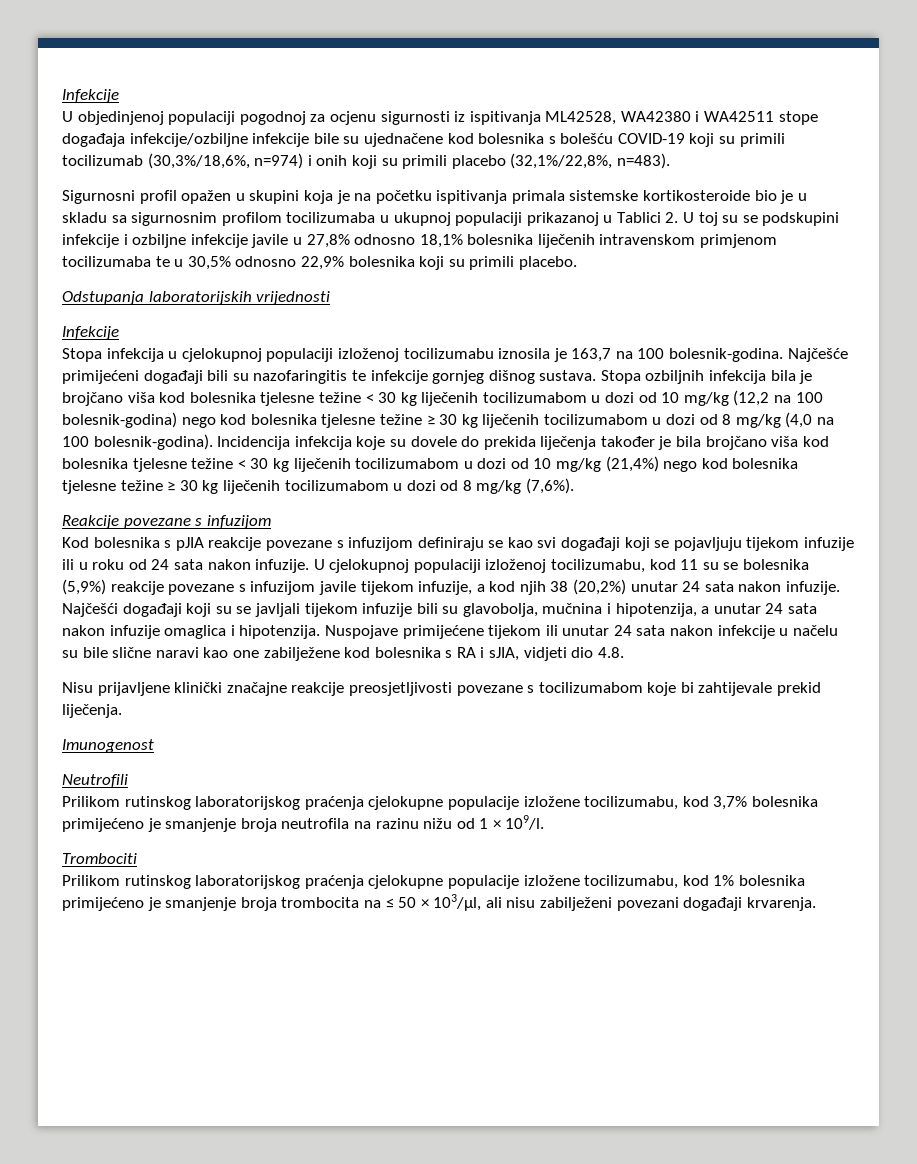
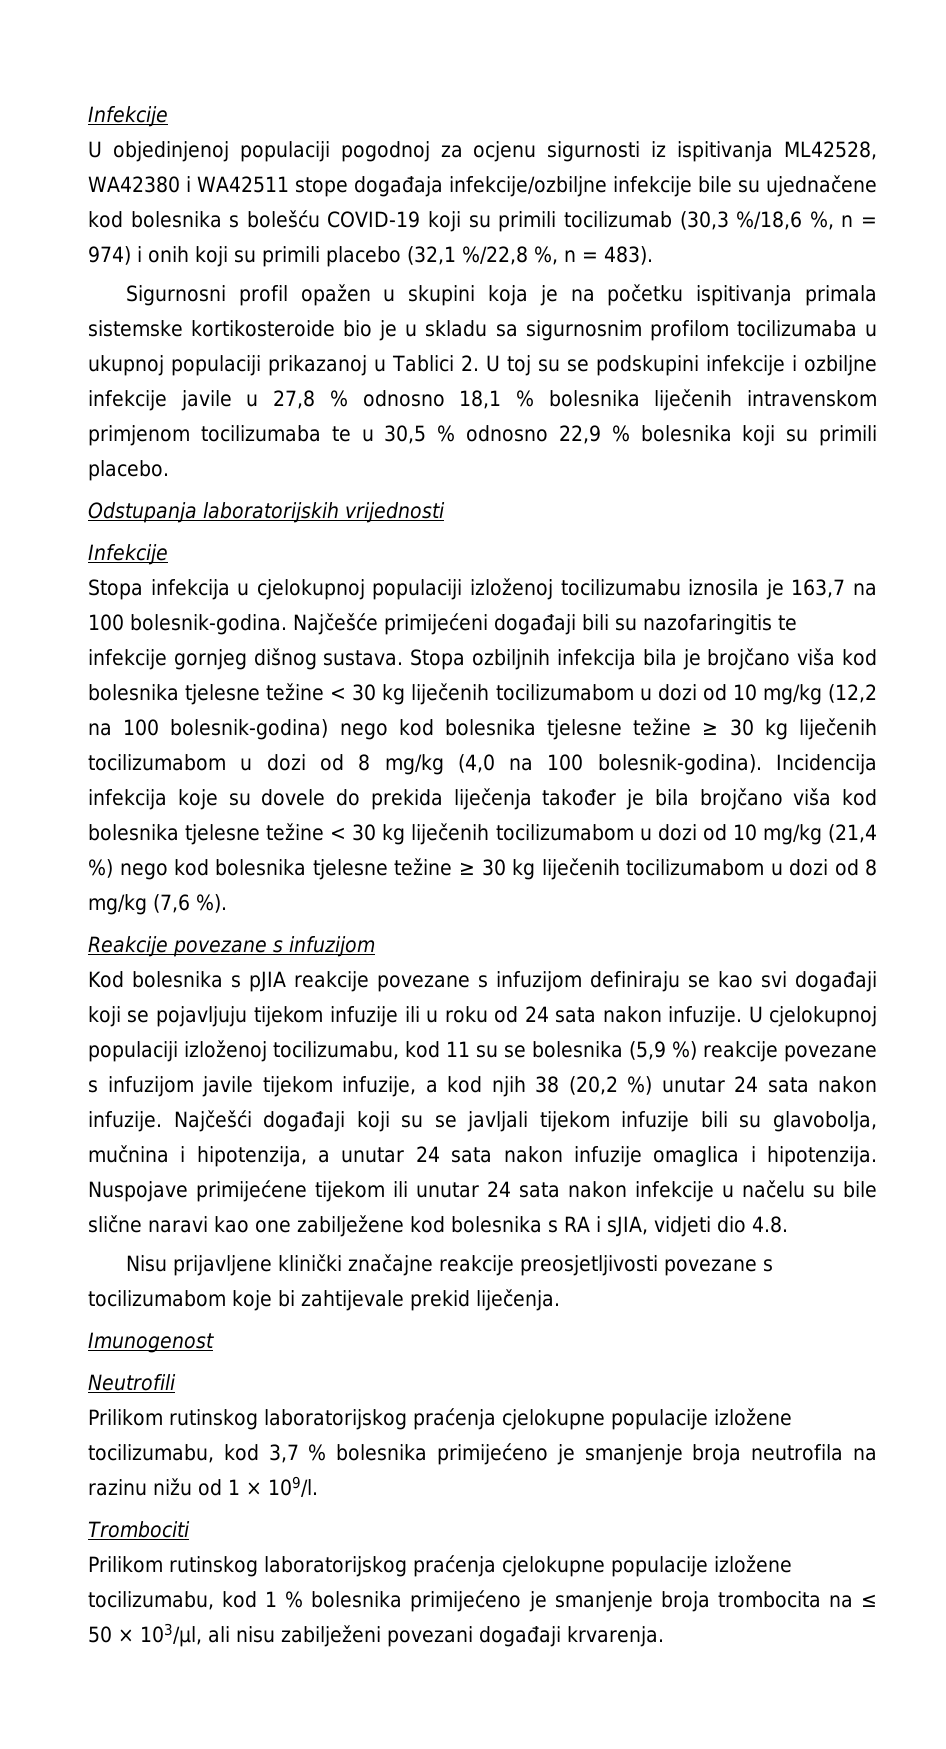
[147,153,304,169] (30,3%/18,6%, n=974) -> [679,211,877,230] [88,246,131,265] (30,3 %/18,6 %, n = 974)
[510,153,670,169] (32,1%/22,8%, n=483). -> [406,246,653,265] (32,1 %/22,8 %, n = 483).
[306,234,463,248] 27,8% odnosno 18,1% -> [273,390,534,409] 27,8 % odnosno 18,1 %
[187,256,344,270] 30,5% odnosno 22,9% -> [384,425,630,444] 30,5 % odnosno 22,9 %
[605,456,659,472] (21,4%) -> [828,824,878,843] [88,859,113,878] (21,4 %)
[526,478,575,494] (7,6%). -> [153,894,227,913] (7,6 %).
[62,579,106,595] (5,9%) -> [628,1041,697,1060] (5,9 %)
[573,579,627,595] (20,2%) -> [568,1076,653,1095] (20,2 %)
[713,796,748,810] 3,7% -> [268,1444,327,1463] 3,7 %
[713,875,735,886] 1% -> [265,1591,304,1608] 1 %

